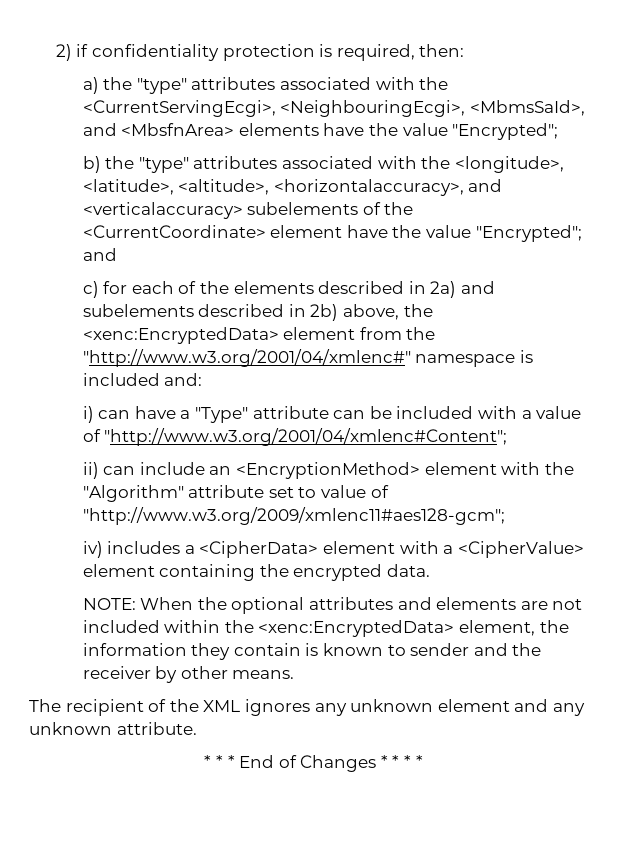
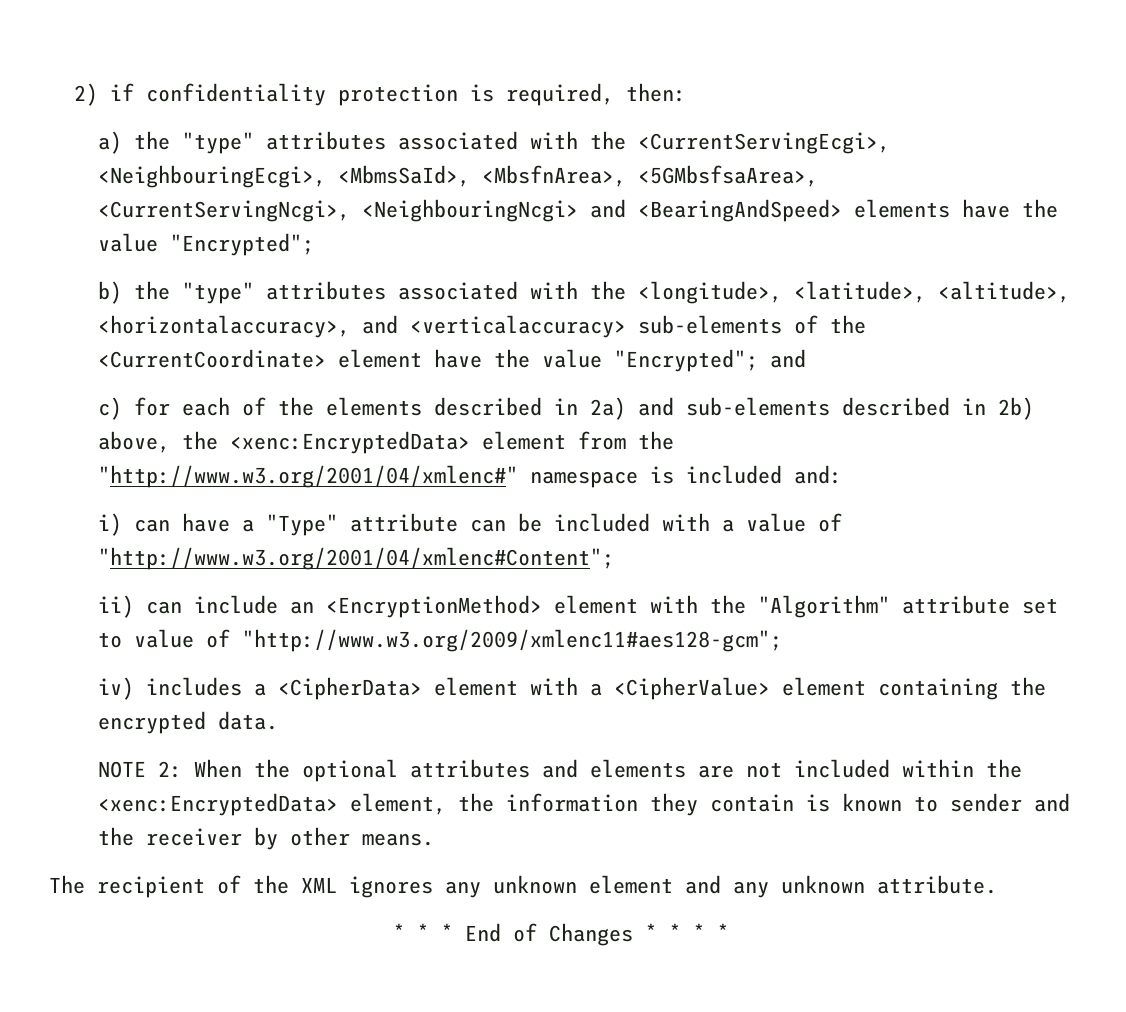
[82,123,235,136] and <MbsfnArea> -> [482,165,819,187] [98,199,843,222] <MbsfnArea>, <5GMbsfsaArea>, <CurrentServingNcgi>, <NeighbouringNcgi> and <BearingAndSpeed>
[247,202,359,215] subelements -> [638,315,783,334] sub-elements
[82,304,194,317] subelements -> [686,397,831,416] sub-elements
[82,598,136,610] NOTE: -> [98,761,183,778] NOTE 2:

